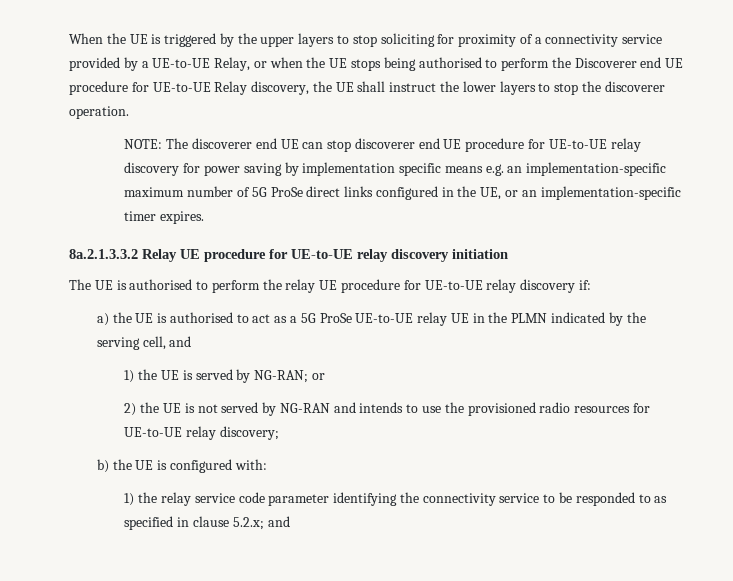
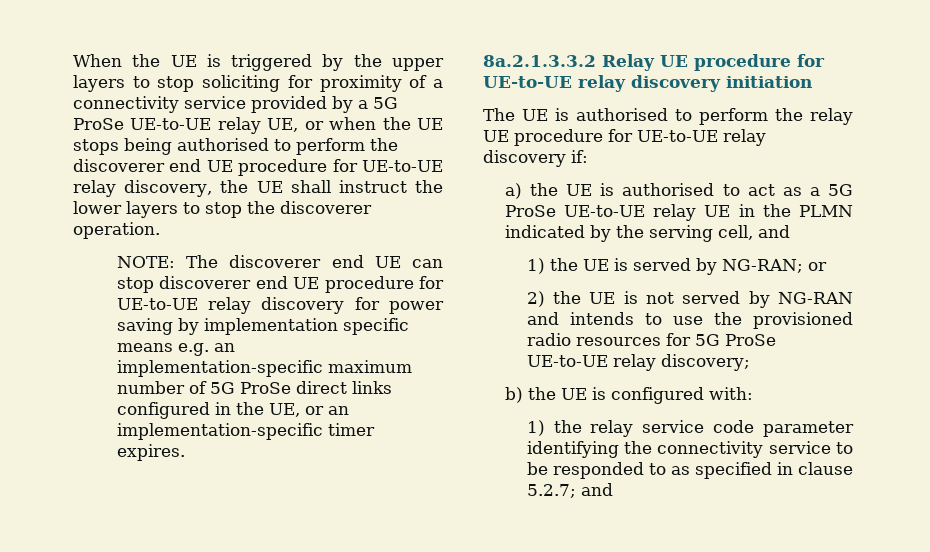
[152,57,251,71] UE-to-UE Relay, -> [373,97,398,109] [73,117,299,134] 5G ProSe UE-to-UE relay UE,
[574,57,684,68] [69,81,248,95] Discoverer end UE procedure for UE-to-UE Relay -> [73,159,443,176] [73,180,116,197] discoverer end UE procedure for UE-to-UE relay
(650, 408) none -> [694,334,776,346] 5G ProSe
[232,517,264,530] 5.2.x; -> [526,484,576,498] 5.2.7;

